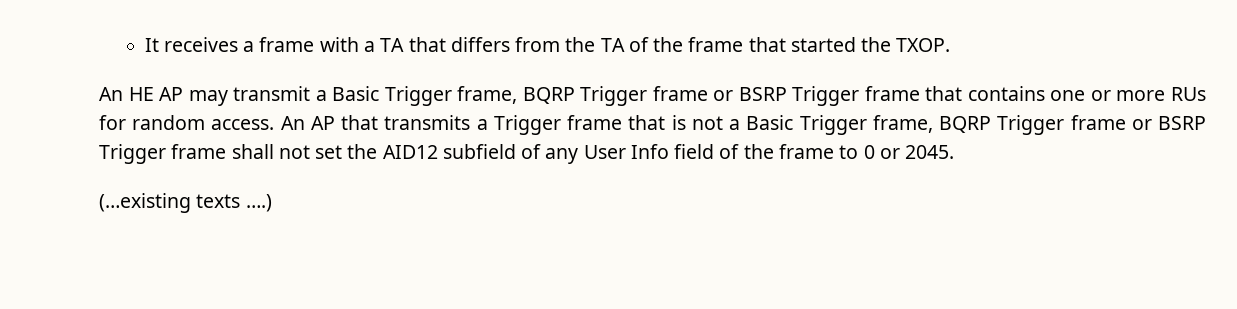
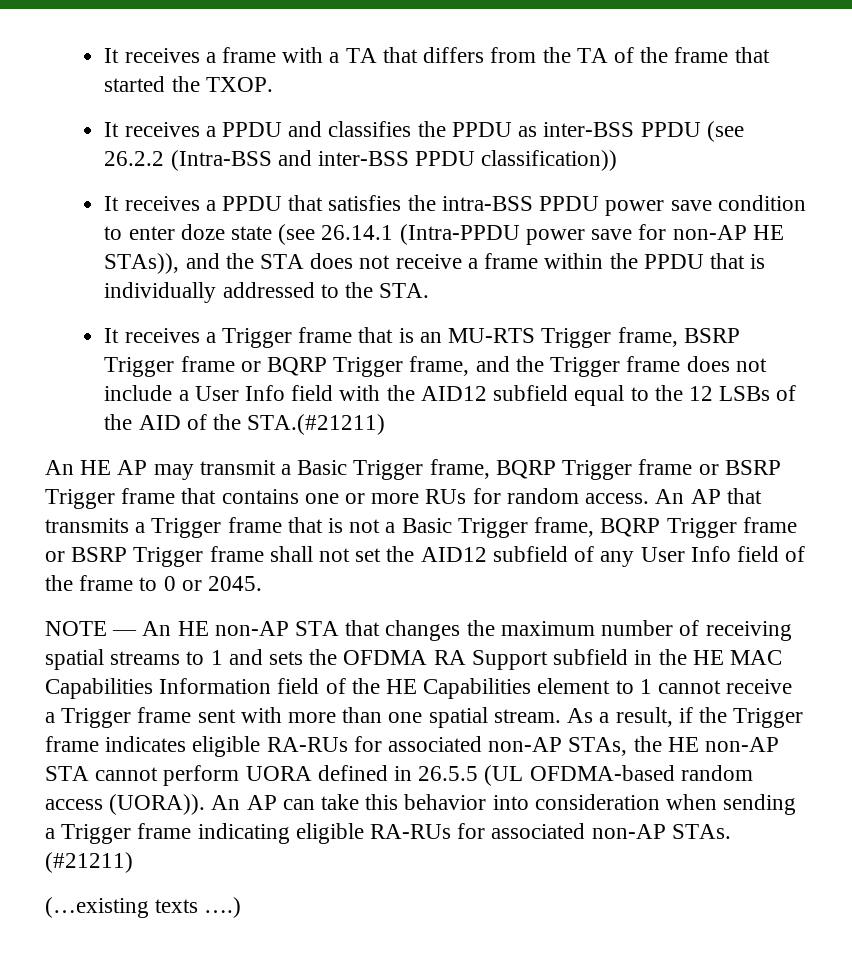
(951, 45) none -> [104,121,744,142] [104,150,618,171] [104,195,806,216] [104,224,784,245] [104,253,766,274] [104,282,430,303] [104,327,740,348] [104,356,767,377] [104,385,797,406] [104,414,386,435] // It receives a PPDU and classifies the PPDU as inter-BSS PPDU (see 26.2.2 (Intra-BSS and inter-BSS PPDU classification)) // It receives a PPDU that satisfies the intra-BSS PPDU power save condition to enter doze state (see 26.14.1 (Intra-PPDU power save for non-AP HE STAs)), and the STA does not receive a frame within the PPDU that is individually addressed to the STA. // It receives a Trigger frame that is an MU-RTS Trigger frame, BSRP Trigger frame or BQRP Trigger frame, and the Trigger frame does not include a User Info field with the AID12 subfield equal to the 12 LSBs of the AID of the STA.(#21211)
(955, 152) none -> [45,620,792,641] [45,649,782,670] [45,678,793,699] [45,707,804,728] [45,736,780,757] [45,765,753,786] [45,794,797,815] [45,823,731,844] [45,852,133,873] // NOTE — An HE non-AP STA that changes the maximum number of receiving spatial streams to 1 and sets the OFDMA RA Support subfield in the HE MAC Capabilities Information field of the HE Capabilities element to 1 cannot receive a Trigger frame sent with more than one spatial stream. As a result, if the Trigger frame indicates eligible RA-RUs for associated non-AP STAs, the HE non-AP STA cannot perform UORA defined in 26.5.5 (UL OFDMA-based random access (UORA)). An AP can take this behavior into consideration when sending a Trigger frame indicating eligible RA-RUs for associated non-AP STAs. (#21211)

